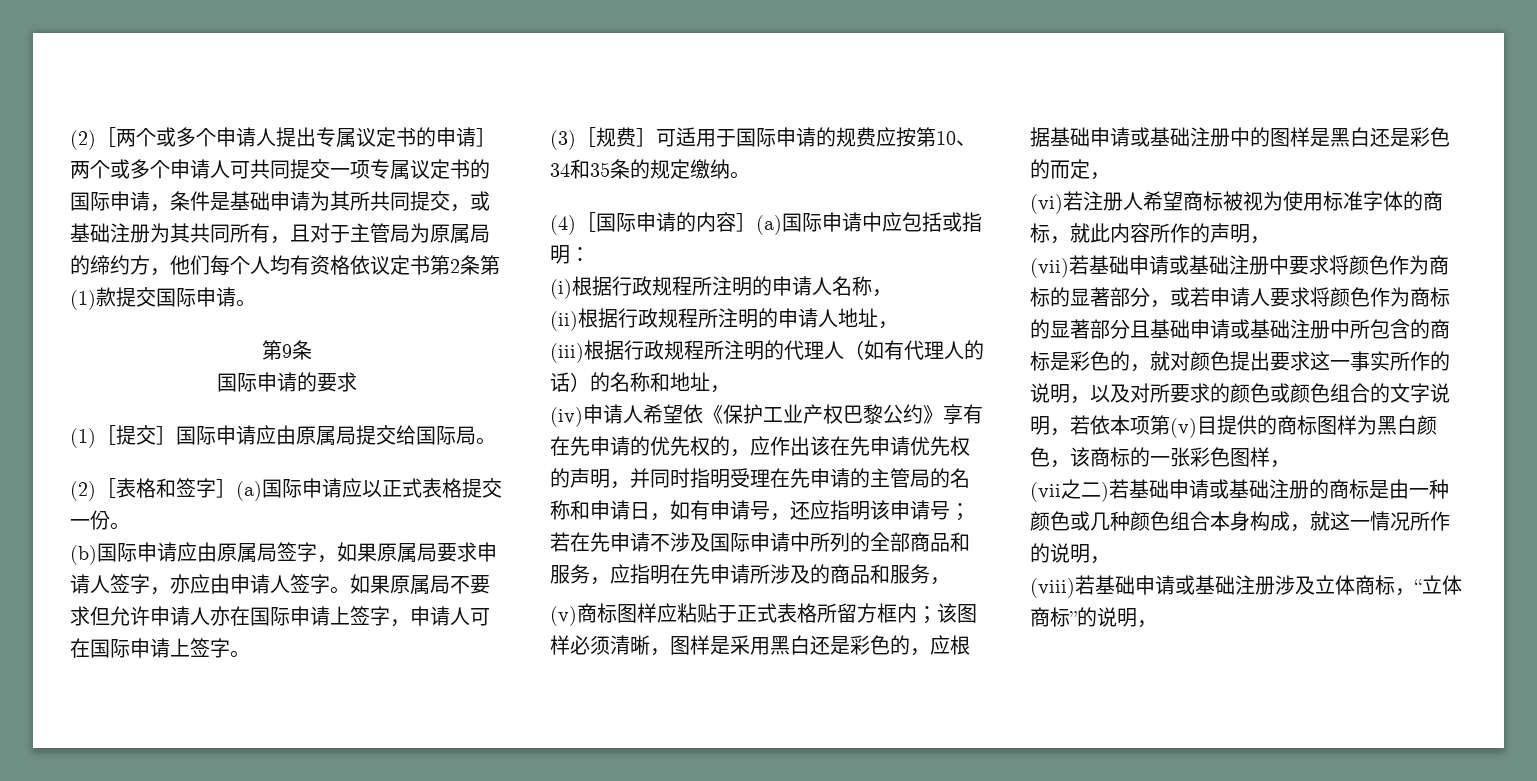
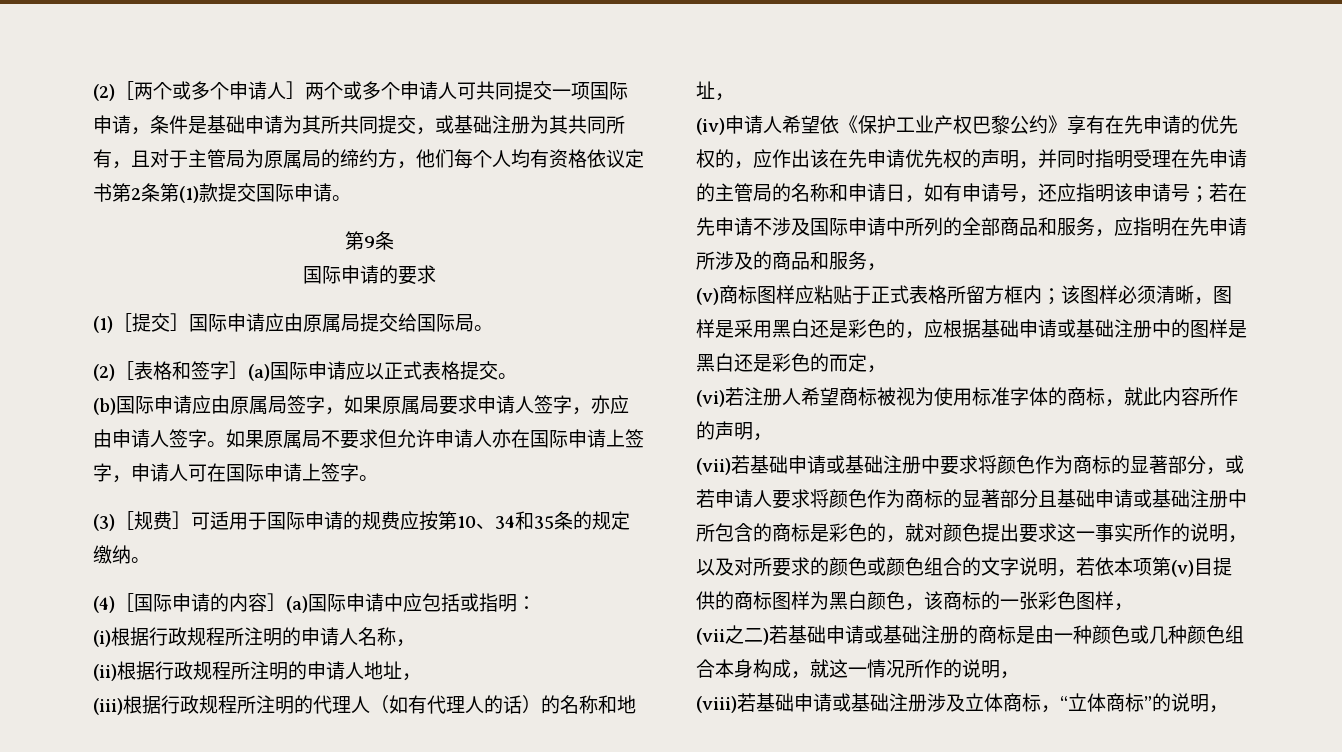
[276,127,476,148] 提出专属议定书的申请 -> (286, 90) none
[370,159,490,180] 专属议定书的 -> (590, 91) none
[70,510,110,530] 一份 -> (498, 370) none

